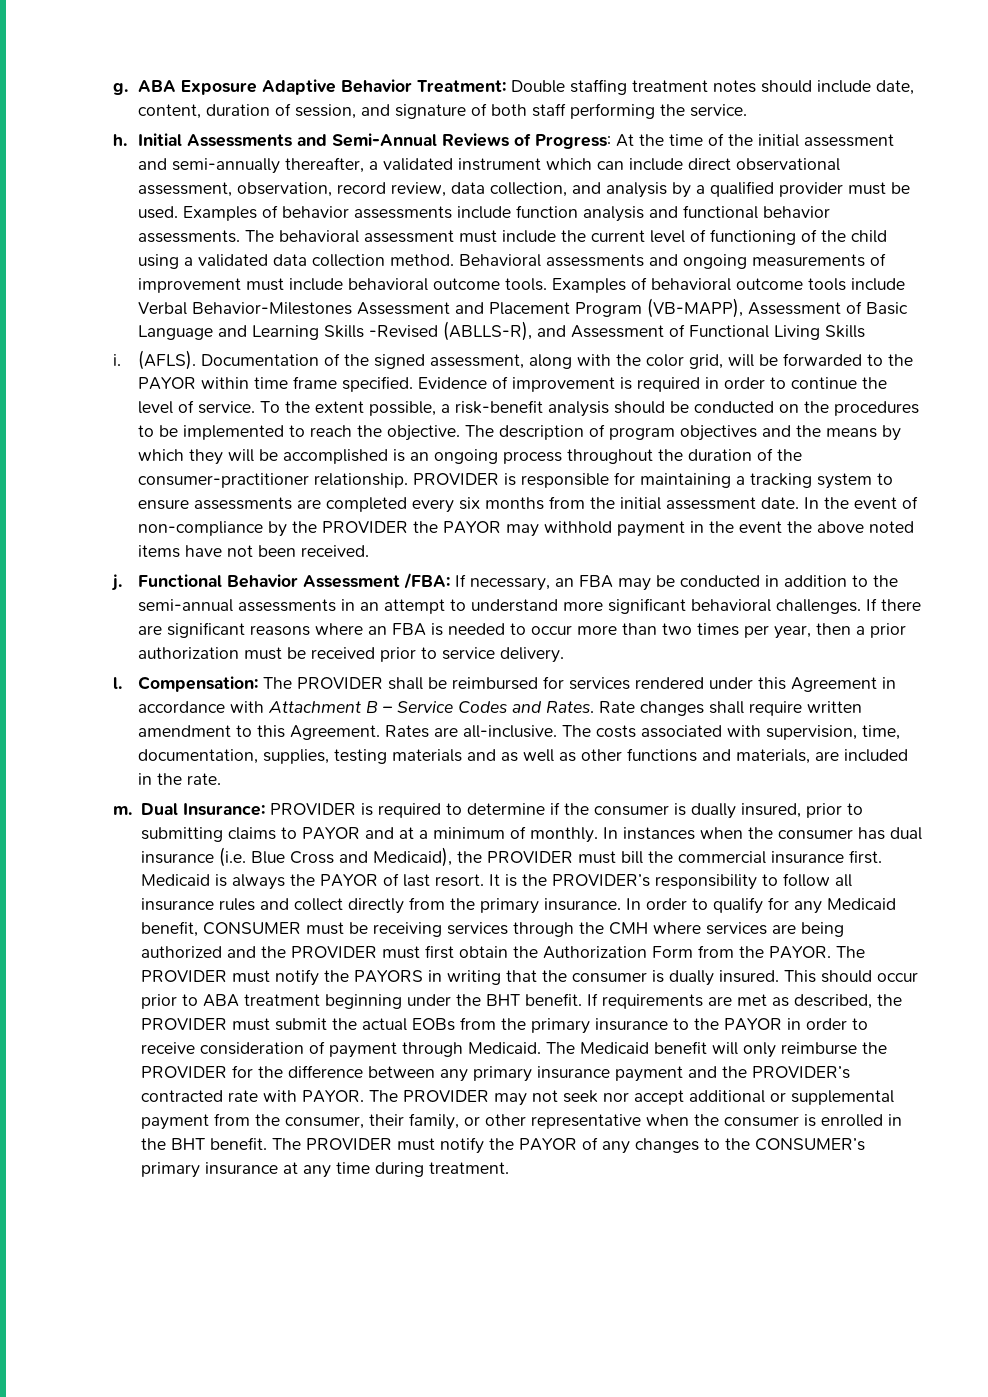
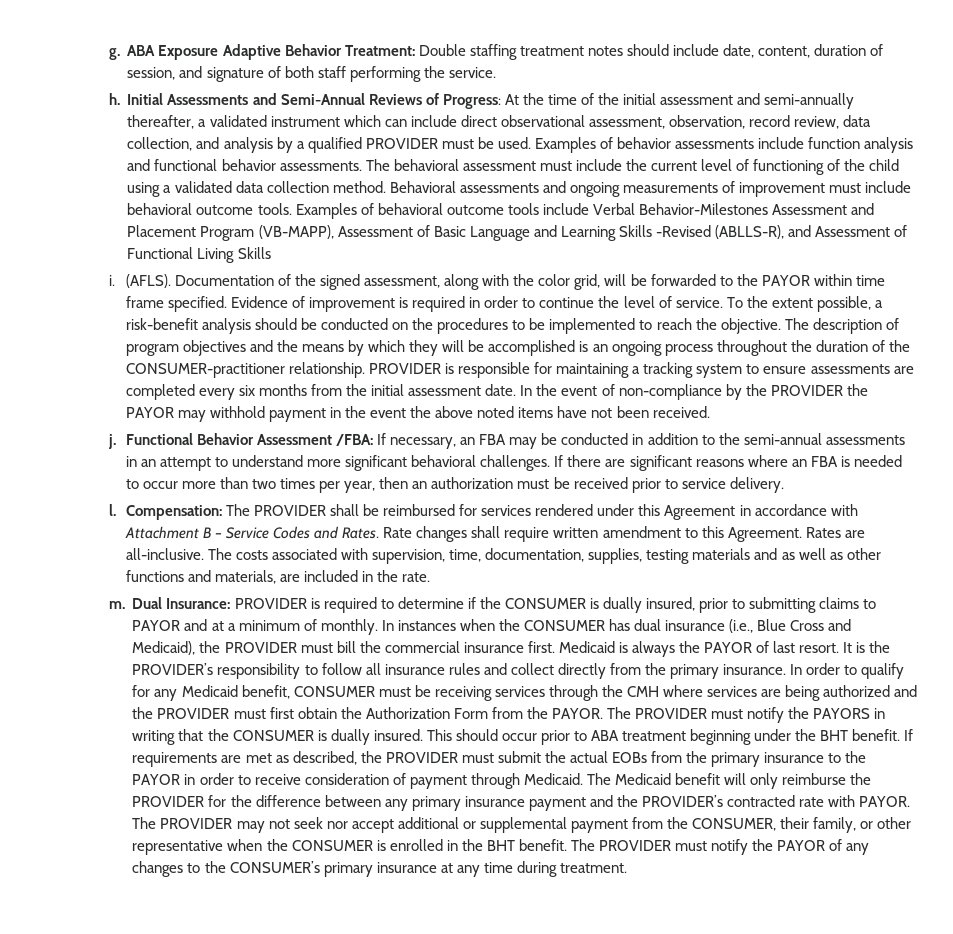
[778,182,843,197] provider -> [365,138,438,149] PROVIDER
[137,473,309,488] consumer-practitioner -> [125,363,285,378] CONSUMER-practitioner
[855,623,906,638] a prior -> [412,481,428,489] an
[594,805,670,816] consumer -> [504,598,586,609] CONSUMER
[778,829,854,840] consumer -> [523,620,605,631] CONSUMER
[219,847,247,867] (i.e. -> [729,619,754,633] (i.e.,
[572,972,648,983] consumer -> [232,730,314,741] CONSUMER
[285,1116,365,1129] consumer, -> [692,818,777,831] CONSUMER,
[724,1116,800,1127] consumer -> [291,840,373,851] CONSUMER

